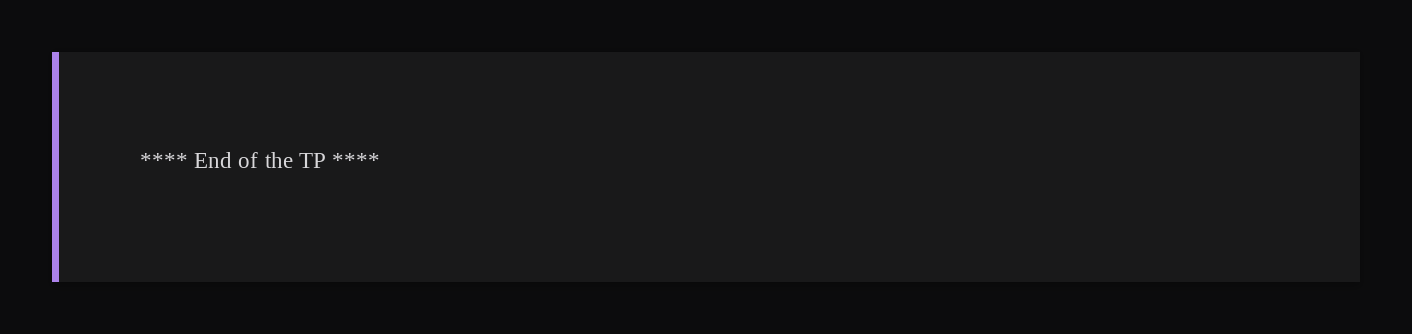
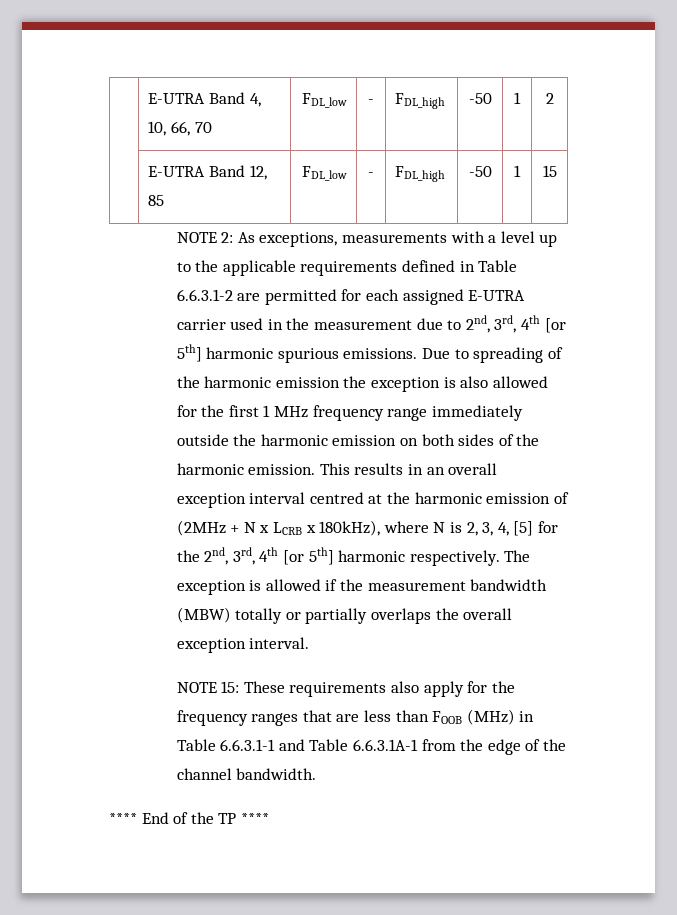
(140, 160) none -> [148,92,261,107] [148,121,212,136] [301,93,347,108] [368,99,374,104] [395,93,446,109] [468,93,492,104] [514,92,521,104] [545,93,554,104] [148,165,267,180] [148,195,165,206] [301,166,347,181] [368,172,374,177] [395,166,446,182] [468,166,492,177] [514,165,521,177] [542,165,557,177] [176,231,558,247] [176,260,518,276] [176,289,526,305] [176,315,566,333] [176,344,563,363] [176,376,548,392] [176,405,523,421] [176,434,540,446] [176,463,498,475] [176,492,569,508] [176,520,558,536] [176,547,531,566] [176,579,548,595] [176,607,513,624] [176,637,310,653] [176,681,515,697] [176,709,535,726] [176,739,566,755] [176,768,317,780] | E-UTRA Band 4, 10, 66, 70 | FDL_low | - | FDL_high | -50 | 1 | 2 // | E-UTRA Band 12, 85 | FDL_low | - | FDL_high | -50 | 1 | 15 // NOTE 2: As exceptions, measurements with a level up to the applicable requirements defined in Table 6.6.3.1-2 are permitted for each assigned E-UTRA carrier used in the measurement due to 2nd, 3rd, 4th [or 5th] harmonic spurious emissions. Due to spreading of the harmonic emission the exception is also allowed for the first 1 MHz frequency range immediately outside the harmonic emission on both sides of the harmonic emission. This results in an overall exception interval centred at the harmonic emission of (2MHz + N x LCRB x 180kHz), where N is 2, 3, 4, [5] for the 2nd, 3rd, 4th [or 5th] harmonic respectively. The exception is allowed if the measurement bandwidth (MBW) totally or partially overlaps the overall exception interval. // NOTE 15: These requirements also apply for the frequency ranges that are less than FOOB (MHz) in Table 6.6.3.1-1 and Table 6.6.3.1A-1 from the edge of the channel bandwidth. //

